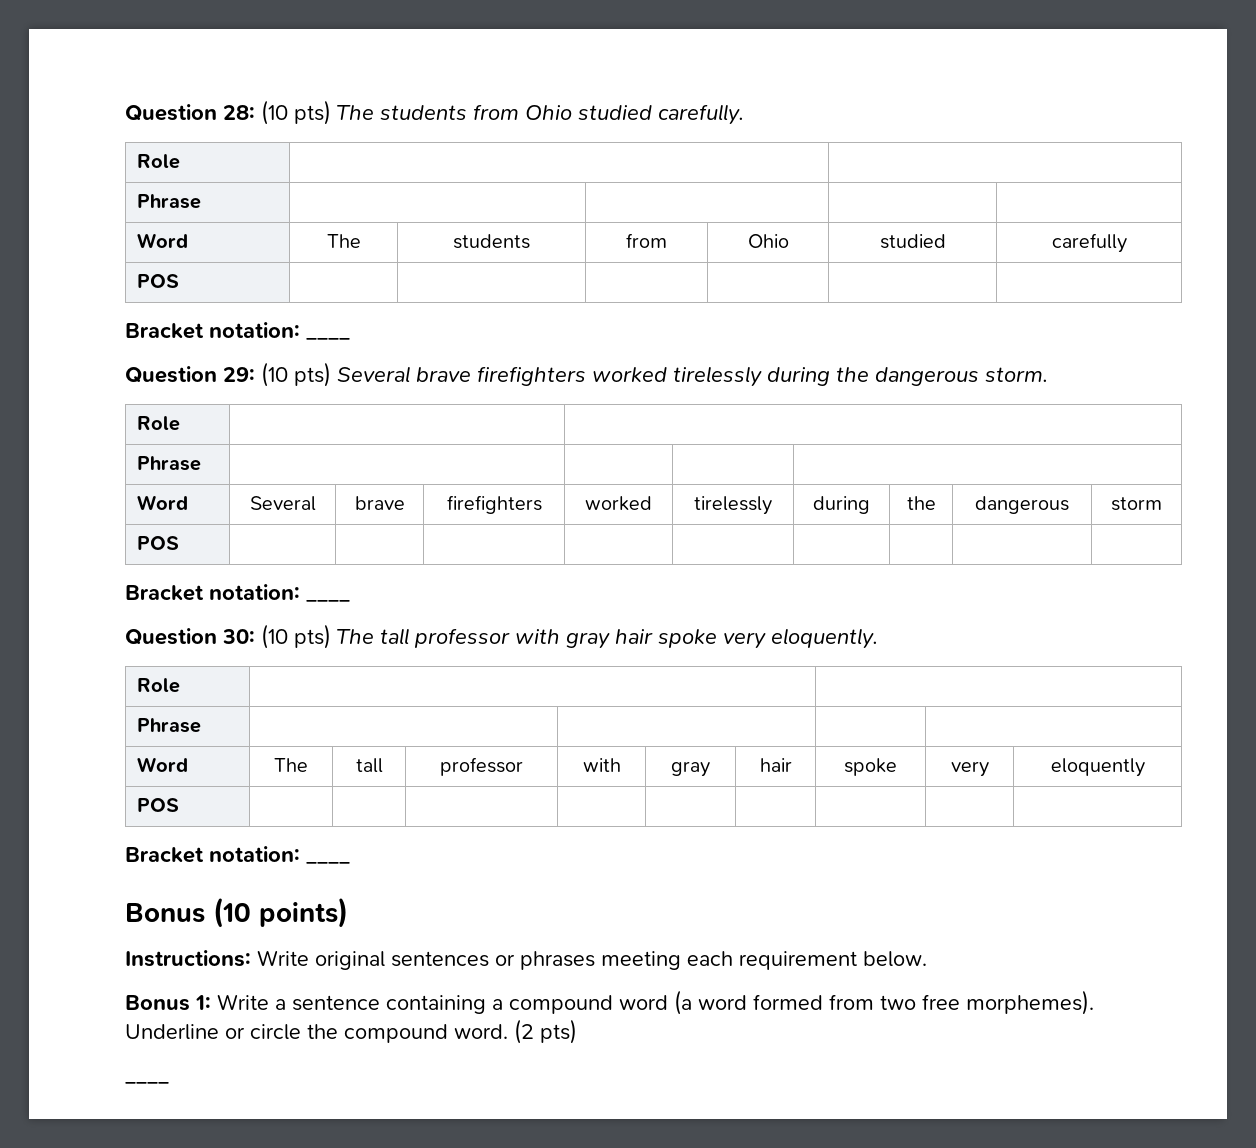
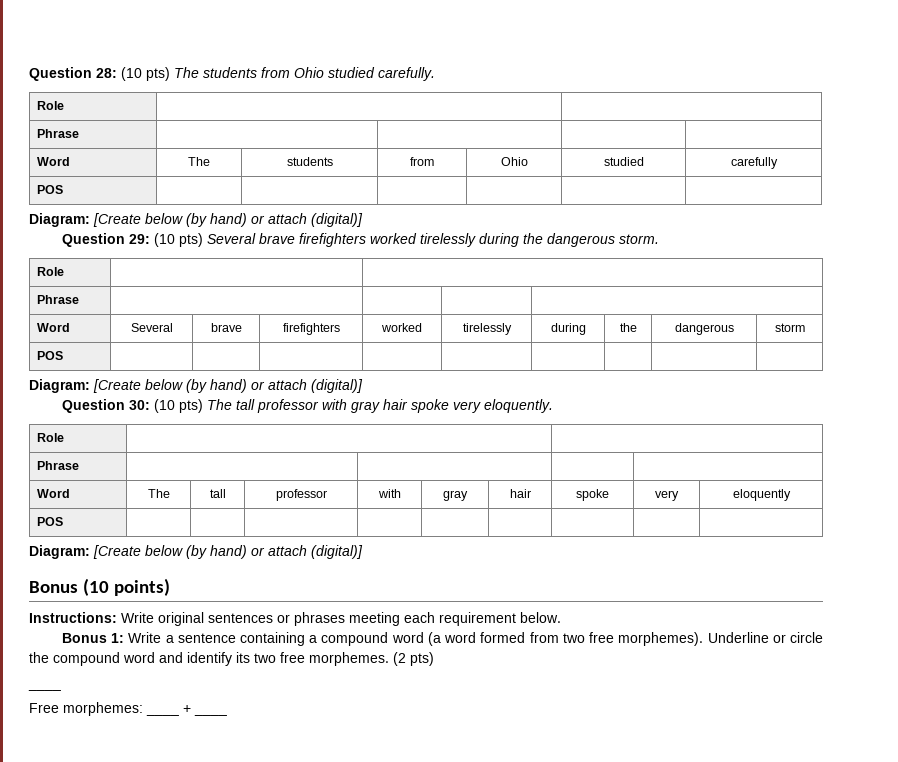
[125,322,300,339] [306,338,350,340] Bracket notation: ____ -> [29,213,363,227] Diagram: [Create below (by hand) or attach (digital)]
[125,584,300,601] [306,600,350,602] Bracket notation: ____ -> [29,379,363,393] Diagram: [Create below (by hand) or attach (digital)]
[125,846,300,863] [306,862,350,864] Bracket notation: ____ -> [29,545,363,559] Diagram: [Create below (by hand) or attach (digital)]
[454,1019,577,1044] word. (2 pts) // -> [123,652,434,666] [28,688,61,691] [29,702,179,716] [183,705,191,713] word and identify its two free morphemes. (2 pts) // ____ // Free morphemes: ____ +

